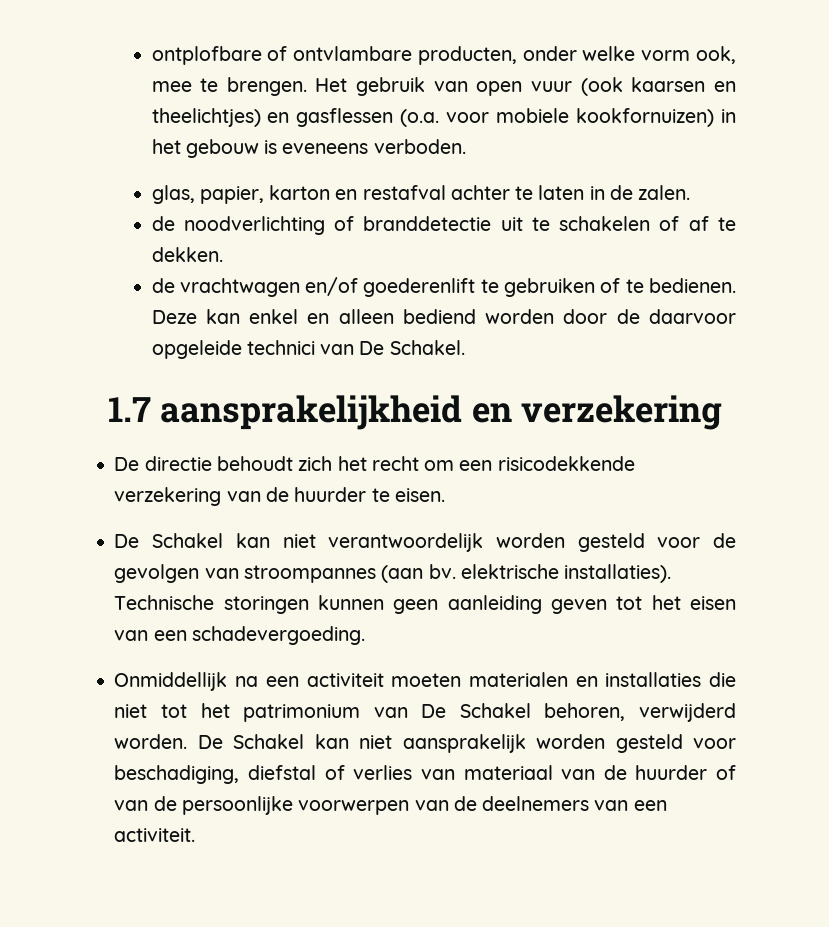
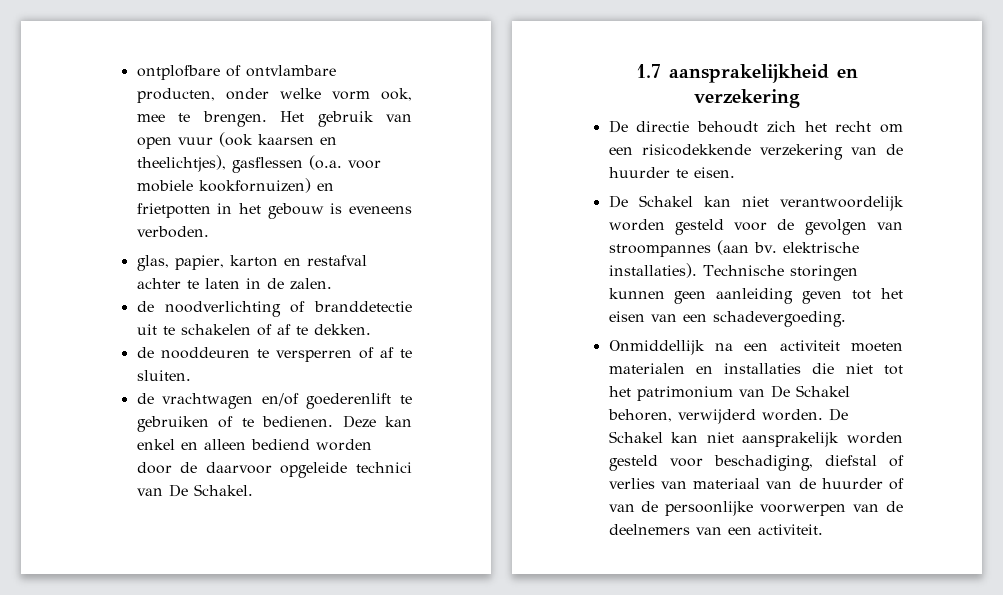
[151,108,290,127] theelichtjes) en -> [136,155,226,172] theelichtjes),
(715, 117) none -> [316,183,334,191] [136,203,211,218] en frietpotten
(223, 254) none -> [136,347,412,362] [136,370,191,381] // de nooddeuren te versperren of af te sluiten.

